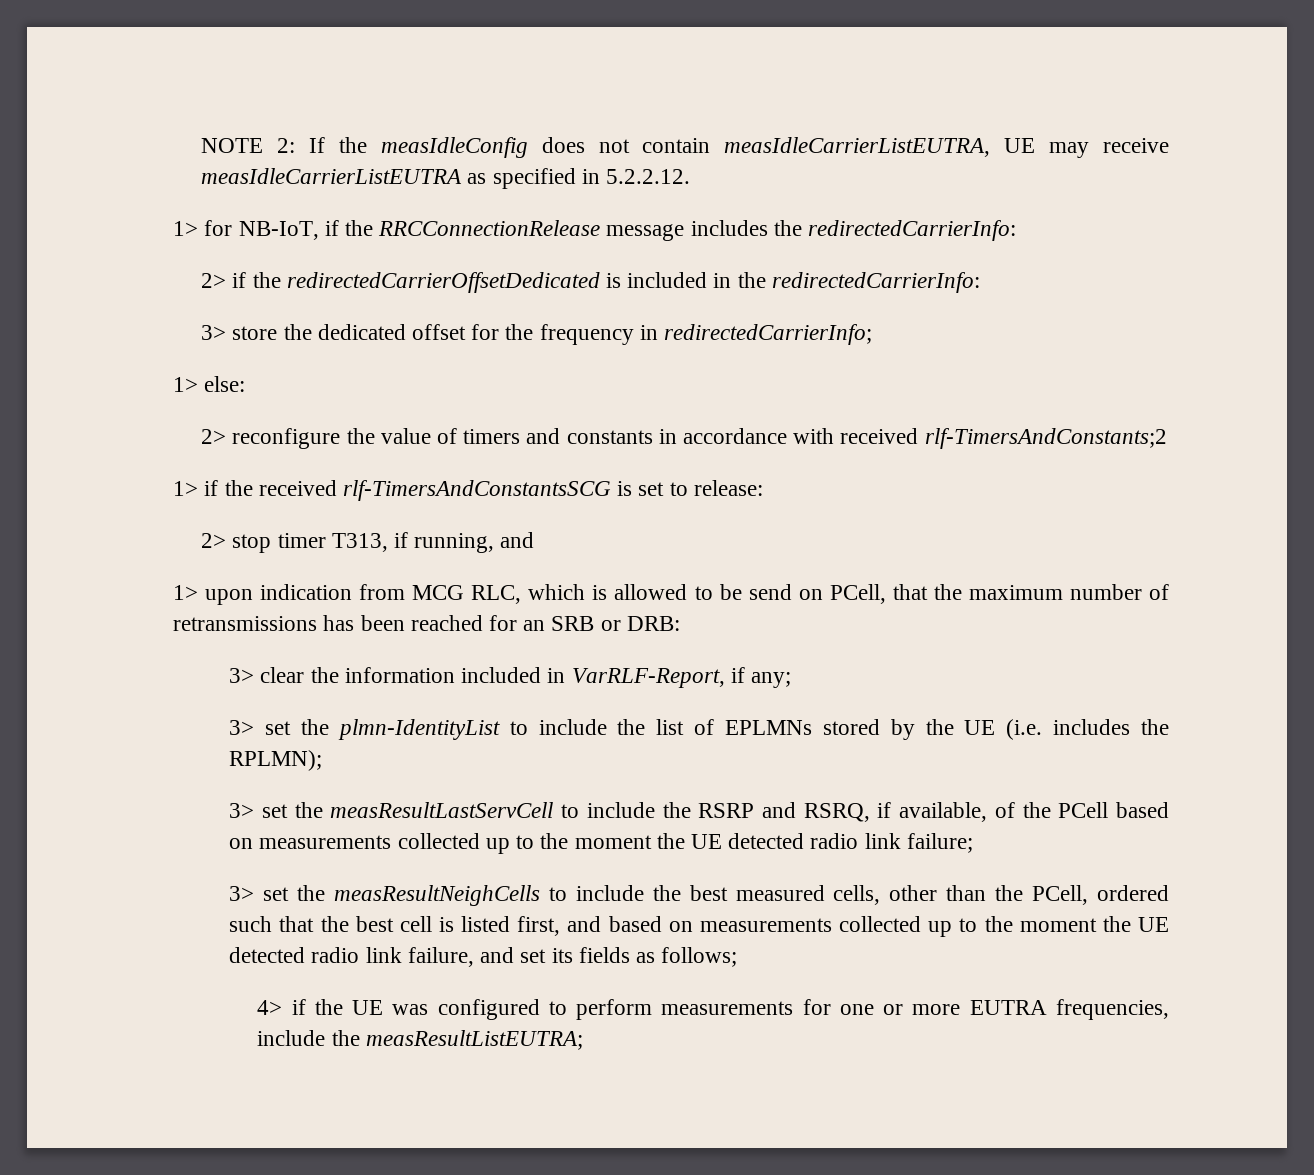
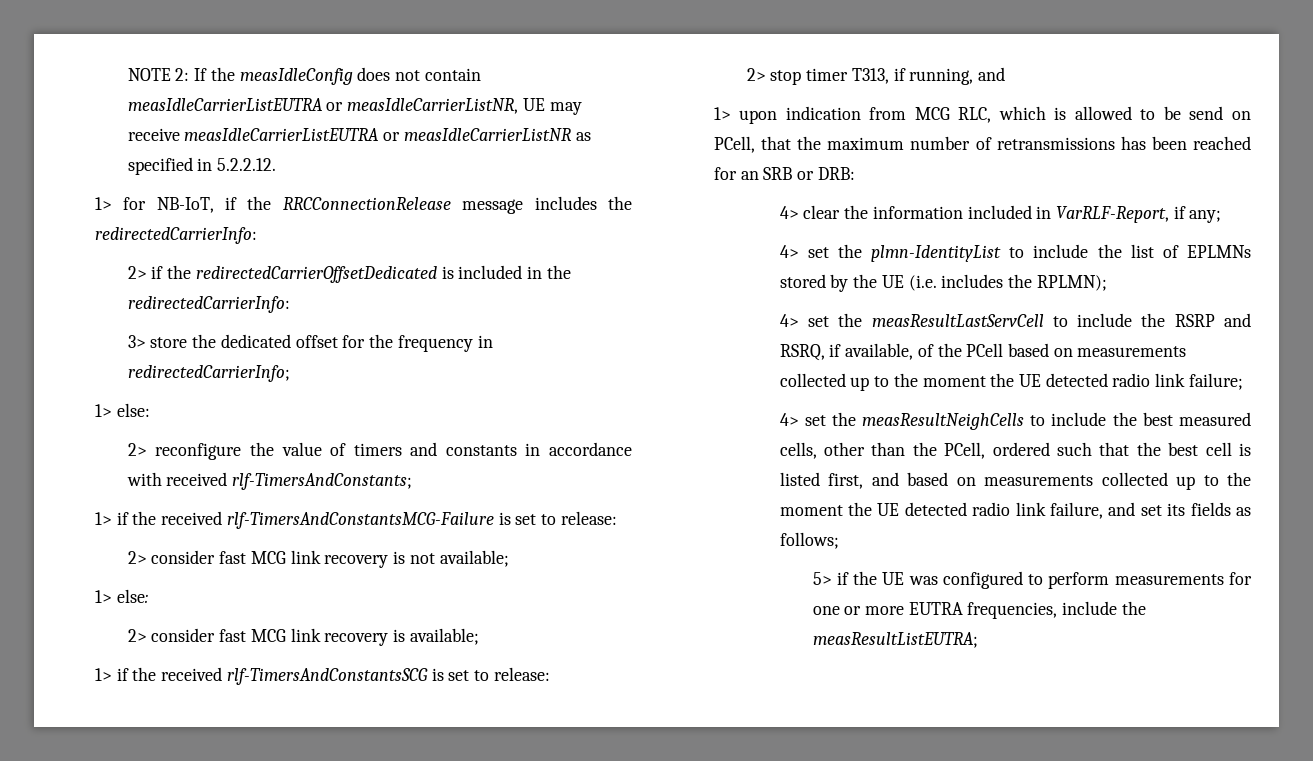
[724,137,991,157] measIdleCarrierListEUTRA, -> [127,98,519,114] measIdleCarrierListEUTRA or measIdleCarrierListNR,
(463, 176) none -> [383,128,572,141] or measIdleCarrierListNR
[924,428,1167,449] rlf-TimersAndConstants;2 -> [232,473,413,490] [94,511,617,529] [127,550,509,568] [94,589,148,603] [127,628,479,646] rlf-TimersAndConstants; // 1> if the received rlf-TimersAndConstantsMCG-Failure is set to release: // 2> consider fast MCG link recovery is not available; // 1> else: // 2> consider fast MCG link recovery is available;
[229,668,255,683] 3> -> [779,206,799,219] 4>
[229,720,255,735] 3> -> [779,245,799,258] 4>
[229,803,255,818] 3> -> [779,314,799,327] 4>
[229,886,255,901] 3> -> [779,413,799,426] 4>
[257,1000,283,1015] 4> -> [812,572,832,585] 5>

